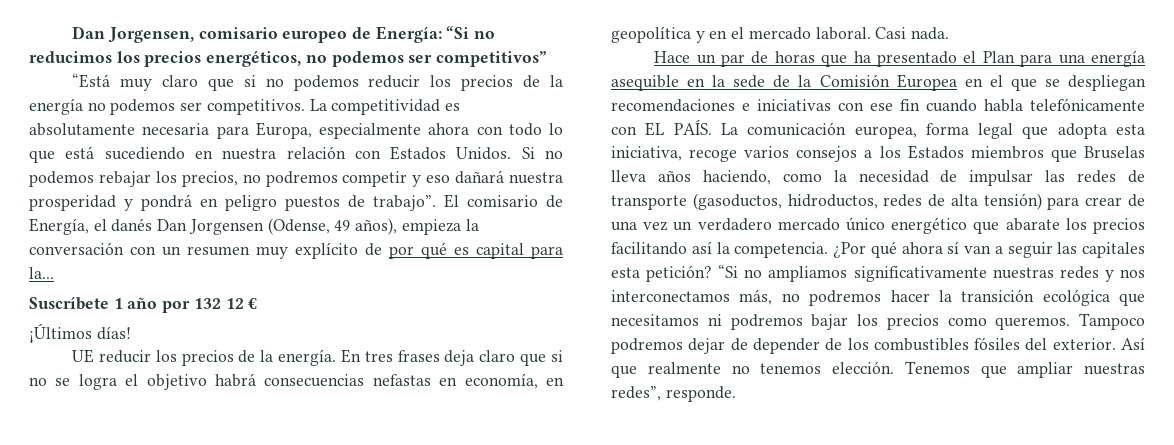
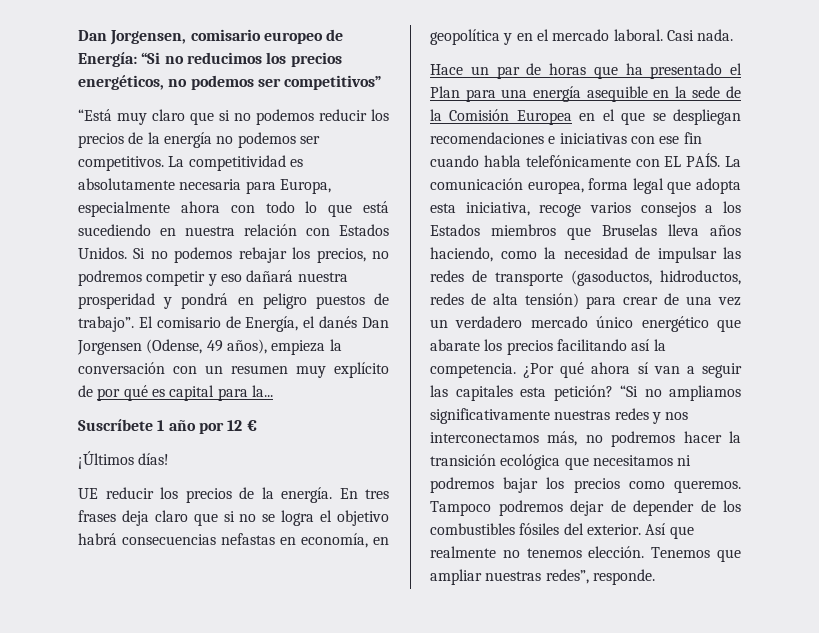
[193,298,221,309] 132 -> (224, 428) none

